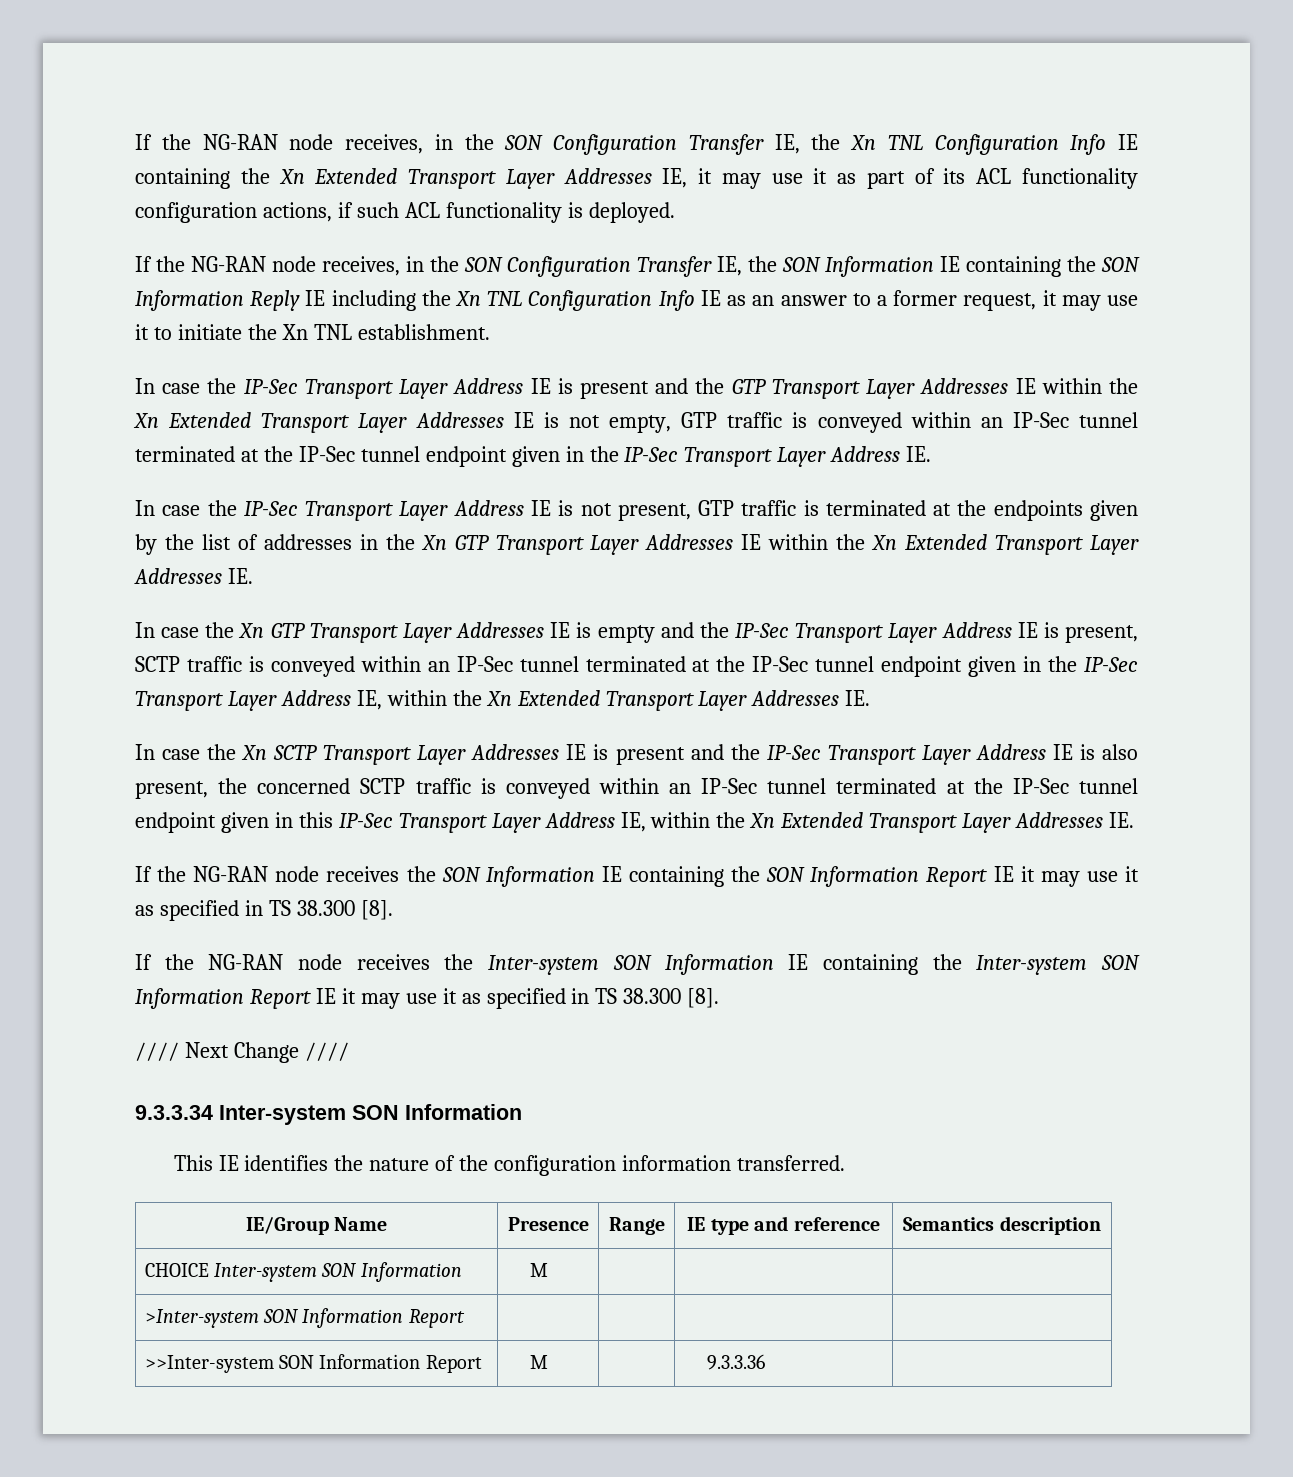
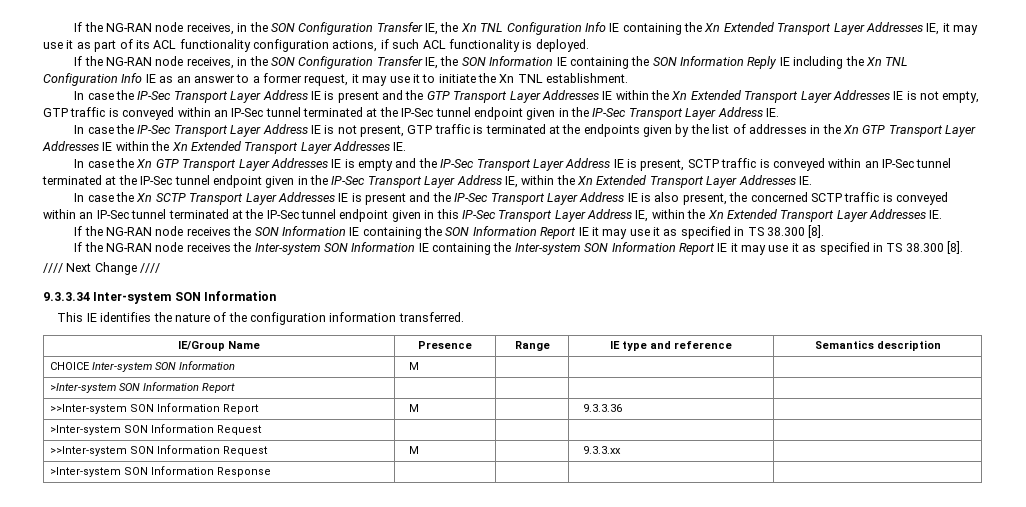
(765, 1362) none -> [49,424,262,435] [49,445,268,456] [409,446,420,454] [583,446,622,454] [49,466,271,477] // >Inter-system SON Information Request | | | | // >>Inter-system SON Information Request | M | | 9.3.3.xx | // >Inter-system SON Information Response | | | |

